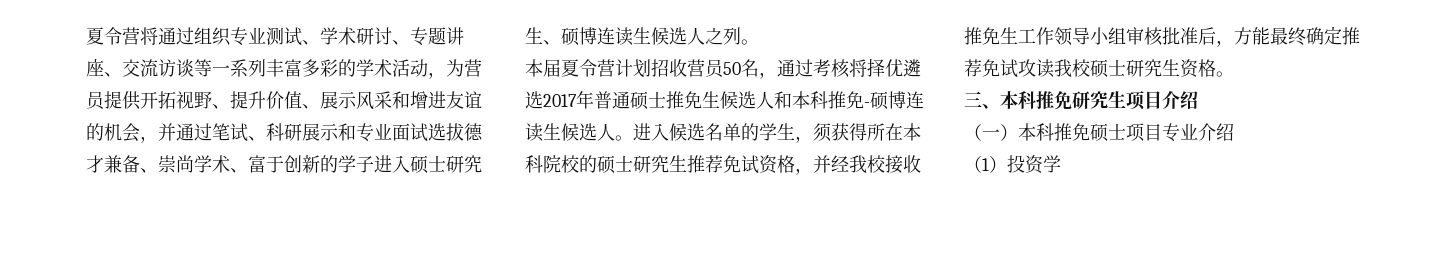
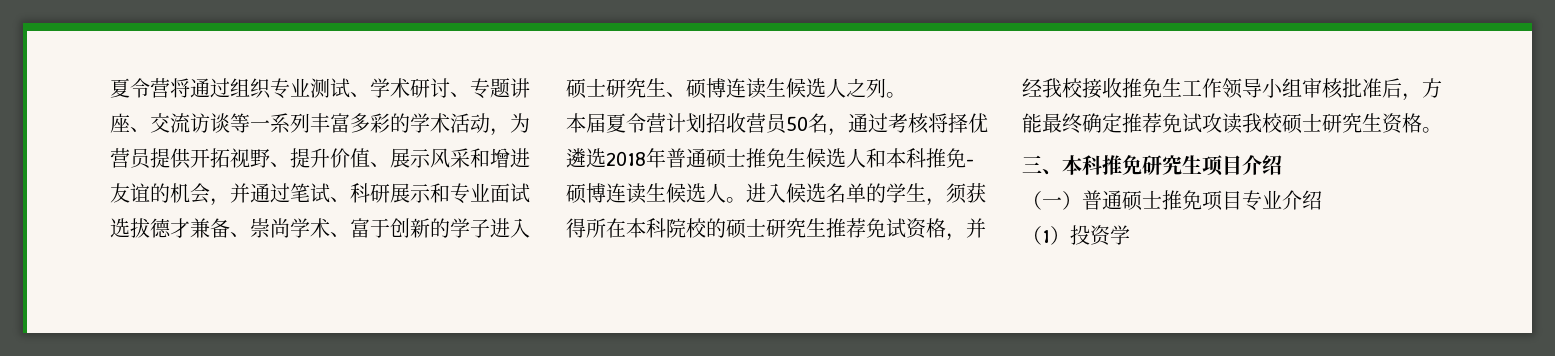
[543,94,577,107] 2017 -> [606,151,646,166] 2018
[1018,123,1126,142] 本科推免硕士 -> [1082,190,1202,211] 普通硕士推免

